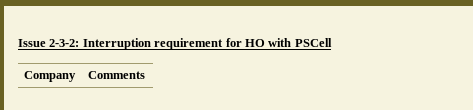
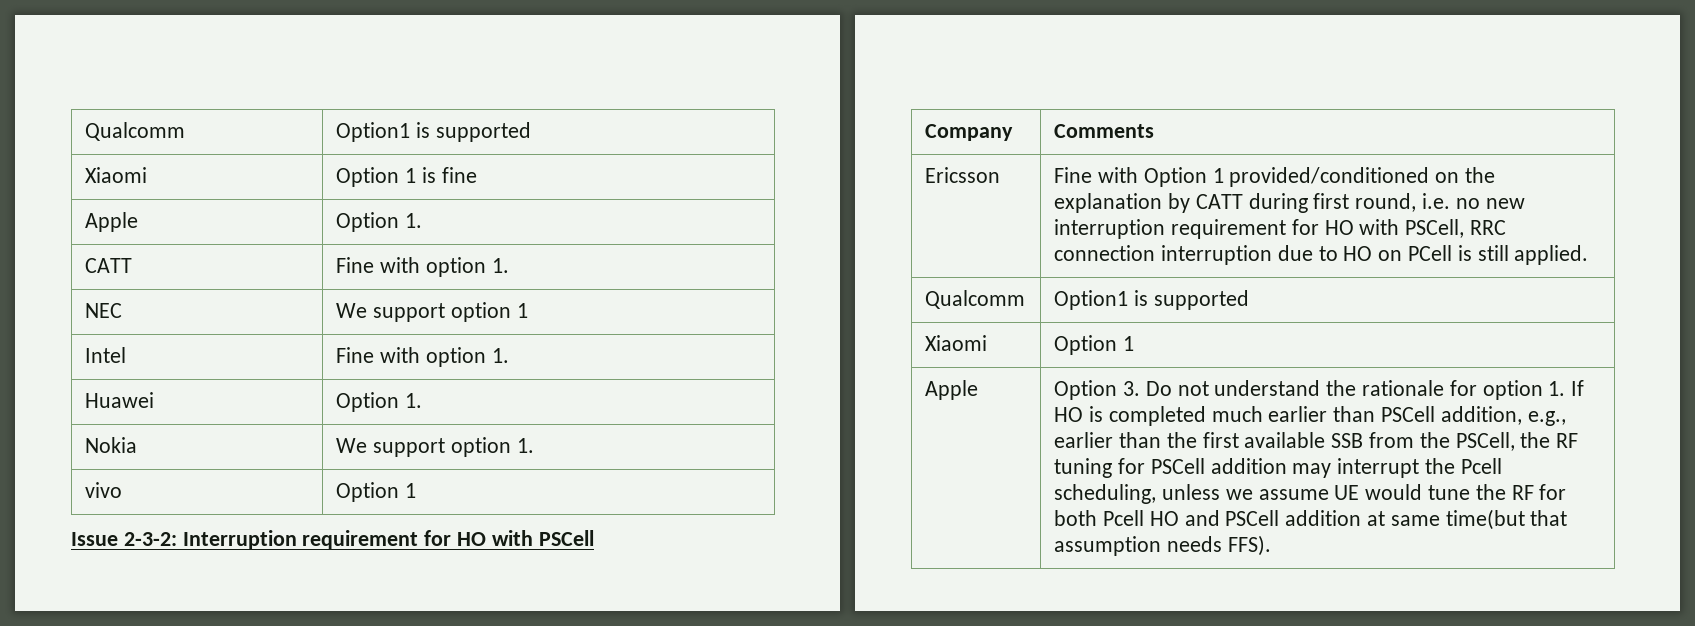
(18, 43) none -> [85,122,186,141] [336,122,531,142] [85,167,148,183] [336,167,477,187] [85,212,139,232] [336,212,422,232] [85,258,133,273] [336,257,509,277] [85,303,123,318] [336,302,528,322] [85,347,127,363] [336,347,509,367] [85,392,155,408] [336,392,422,412] [85,437,138,453] [336,437,534,457] [85,482,123,498] [336,482,416,502] Qualcomm | Option1 is supported // Xiaomi | Option 1 is fine // Apple | Option 1. // CATT | Fine with option 1. // NEC | We support option 1 // Intel | Fine with option 1. // Huawei | Option 1. // Nokia | We support option 1. // vivo | Option 1 //
(146, 75) none -> [925,167,1001,183] [1054,167,1495,187] [1054,193,1525,213] [1054,219,1506,239] [1054,245,1589,265] [925,290,1026,309] [1054,290,1249,310] [925,335,988,351] [1054,335,1134,355] [925,380,979,400] [1054,380,1585,400] [1054,406,1566,426] [1054,432,1579,451] [1054,458,1502,478] [1054,484,1567,504] [1054,509,1568,530] [1054,535,1271,556] // Ericsson | Fine with Option 1 provided/conditioned on the explanation by CATT during first round, i.e. no new interruption requirement for HO with PSCell, RRC connection interruption due to HO on PCell is still applied. // Qualcomm | Option1 is supported // Xiaomi | Option 1 // Apple | Option 3. Do not understand the rationale for option 1. If HO is completed much earlier than PSCell addition, e.g., earlier than the first available SSB from the PSCell, the RF tuning for PSCell addition may interrupt the Pcell scheduling, unless we assume UE would tune the RF for both Pcell HO and PSCell addition at same time(but that assumption needs FFS).

